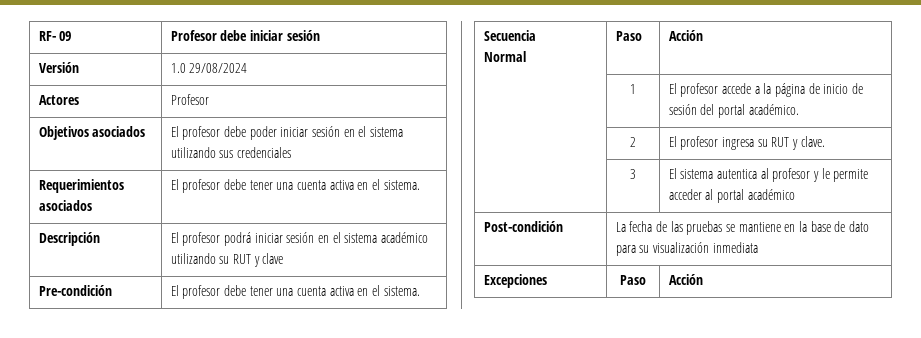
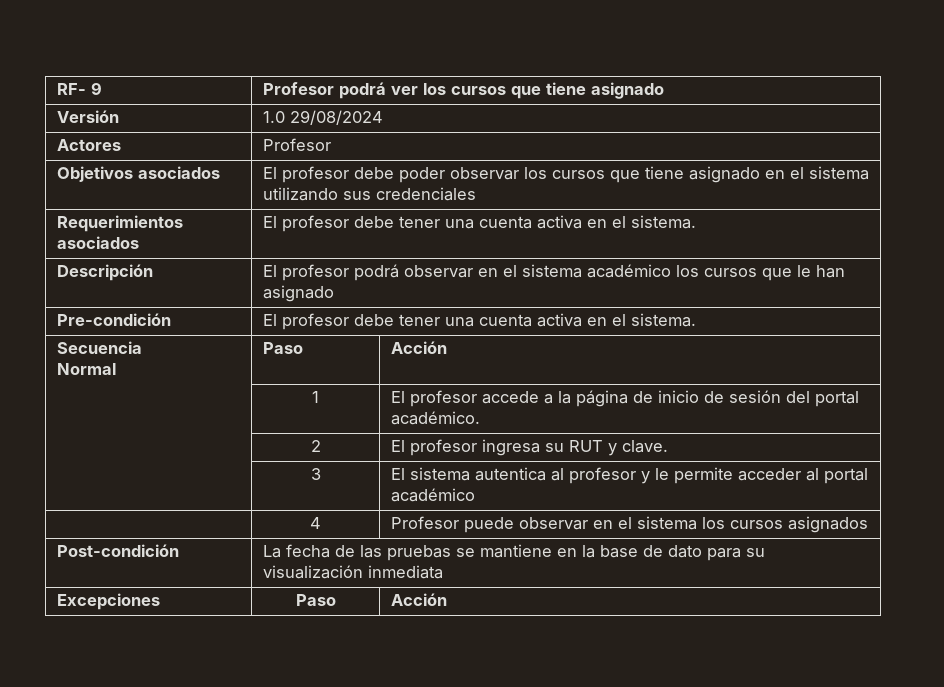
[59,31,72,41] [170,30,320,41] 09 | Profesor debe iniciar sesión -> [90,82,102,95] [262,82,664,99] 9 | Profesor podrá ver los cursos que tiene asignado
[280,126,340,137] iniciar sesión -> [449,166,760,183] observar los cursos que tiene asignado
[254,232,315,243] iniciar sesión -> [403,265,473,278] observar
[170,253,284,267] utilizando su RUT y clave -> [675,265,845,281] [262,285,334,302] los cursos que le han asignado
(795, 194) none -> [310,517,321,529] [390,516,868,533] // | 4 | Profesor puede observar en el sistema los cursos asignados

